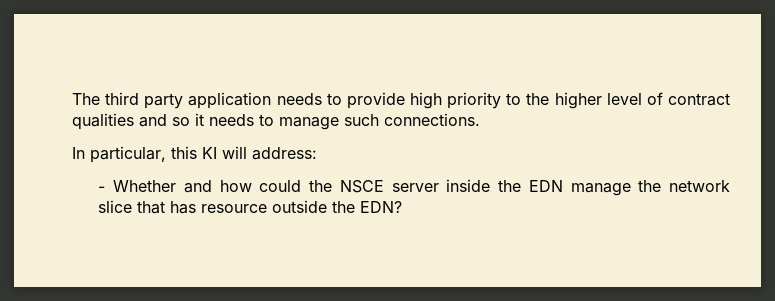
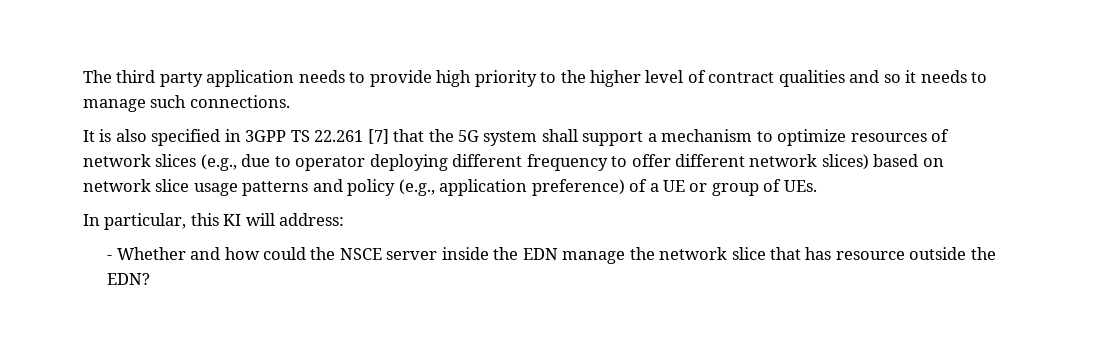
(480, 119) none -> [83,129,950,146] [83,154,944,171] [83,179,817,196] // It is also specified in 3GPP TS 22.261 [7] that the 5G system shall support a mechanism to optimize resources of network slices (e.g., due to operator deploying different frequency to offer different network slices) based on network slice usage patterns and policy (e.g., application preference) of a UE or group of UEs.

